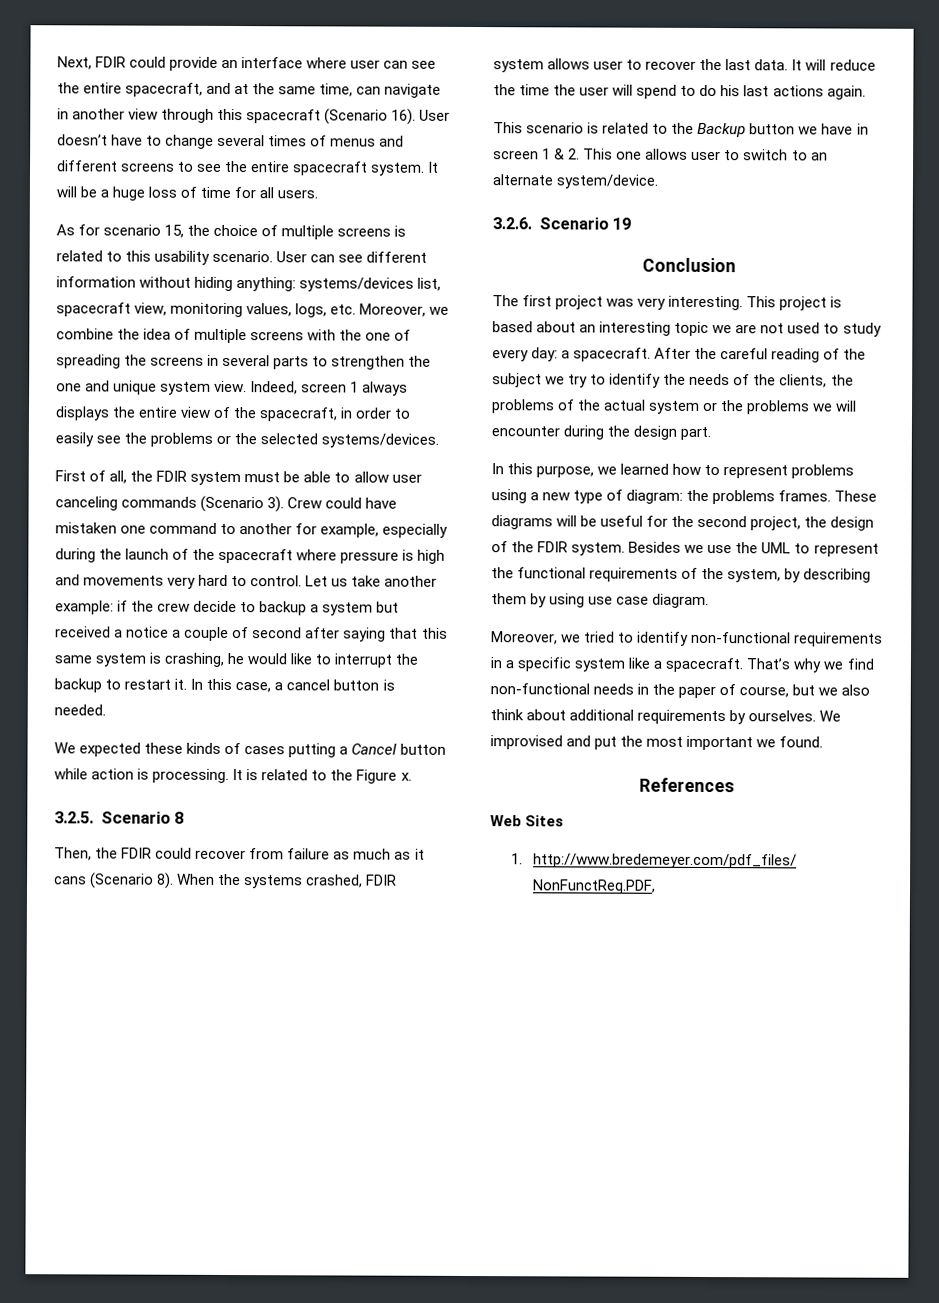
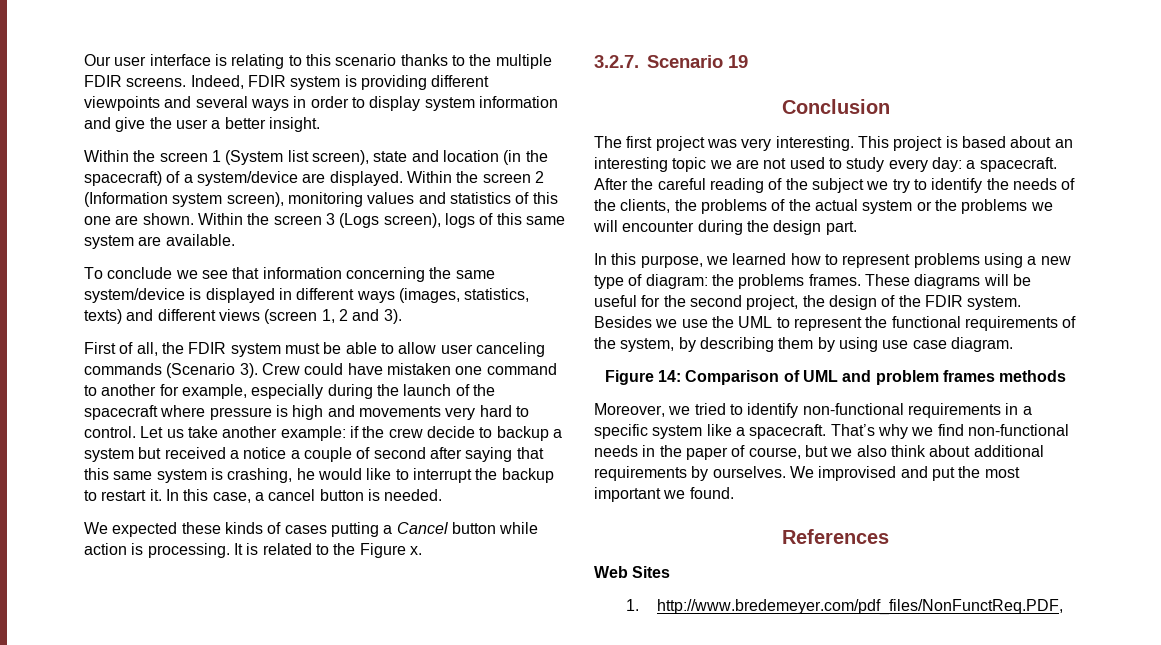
[57,56,437,71] [57,82,442,98] [57,108,451,125] [57,134,405,149] [57,160,440,176] [56,186,319,201] [56,224,407,240] [56,250,428,265] [56,276,442,292] [56,302,450,318] [56,328,412,344] [56,354,432,370] [56,380,409,396] [55,406,412,422] [55,432,440,448] Next, FDIR could provide an interface where user can see the entire spacecraft, and at the same time, can navigate in another view through this spacecraft (Scenario 16). User doesn’t have to change several times of menus and different screens to see the entire spacecraft system. It will be a huge loss of time for all users. // As for scenario 15, the choice of multiple screens is related to this usability scenario. User can see different information without hiding anything: systems/devices list, spacecraft view, monitoring values, logs, etc. Moreover, we combine the idea of multiple screens with the one of spreading the screens in several parts to strengthen the one and unique system view. Indeed, screen 1 always displays the entire view of the spacecraft, in order to easily see the problems or the selected systems/devices. -> [84,54,552,69] [84,75,490,90] [84,96,558,111] [84,117,320,132] [84,150,548,165] [84,171,544,186] [84,192,558,207] [84,213,565,228] [84,234,235,249] [84,267,495,282] [84,288,530,303] [84,309,402,324] Our user interface is relating to this scenario thanks to the multiple FDIR screens. Indeed, FDIR system is providing different viewpoints and several ways in order to display system information and give the user a better insight. // Within the screen 1 (System list screen), state and location (in the spacecraft) of a system/device are displayed. Within the screen 2 (Information system screen), monitoring values and statistics of this one are shown. Within the screen 3 (Logs screen), logs of this same system are available. // To conclude we see that information concerning the same system/device is displayed in different ways (images, statistics, texts) and different views (screen 1, 2 and 3).
[54,811,184,824] [54,847,425,861] [54,872,398,889] [493,58,876,73] [493,84,866,100] [493,122,869,138] [493,148,828,161] [492,174,659,189] [492,217,532,230] 3.2.5. Scenario 8 // Then, the FDIR could recover from failure as much as it cans (Scenario 8). When the systems crashed, FDIR system allows user to recover the last data. It will reduce the time the user will spend to do his last actions again. // This scenario is related to the Backup button we have in screen 1 & 2. This one allows user to switch to an alternate system/device. // 3.2.6. -> [594,55,639,68] 3.2.7.
(710, 601) none -> [604,370,1067,385] // Figure 14: Comparison of UML and problem frames methods

